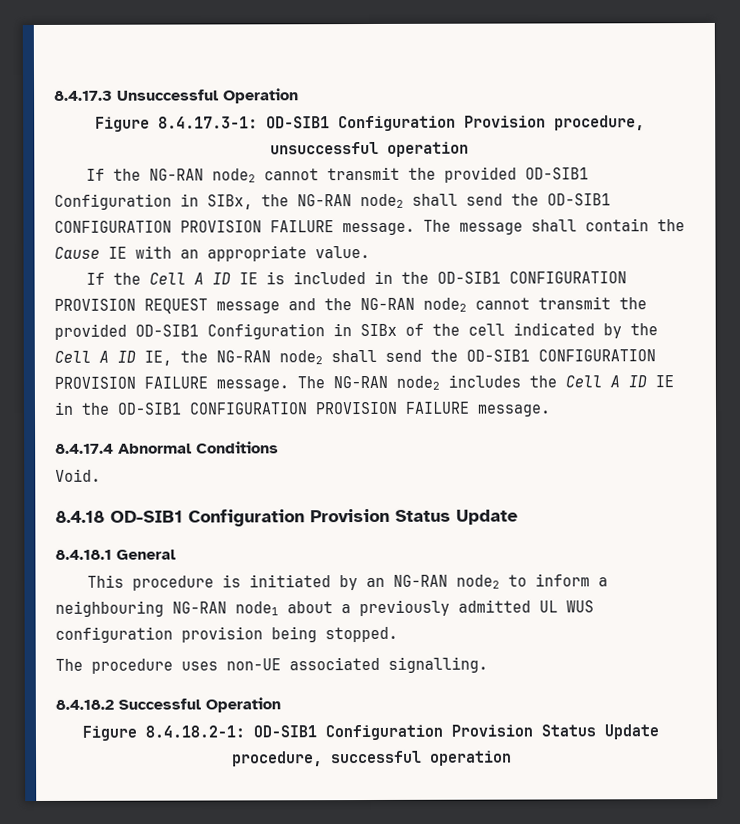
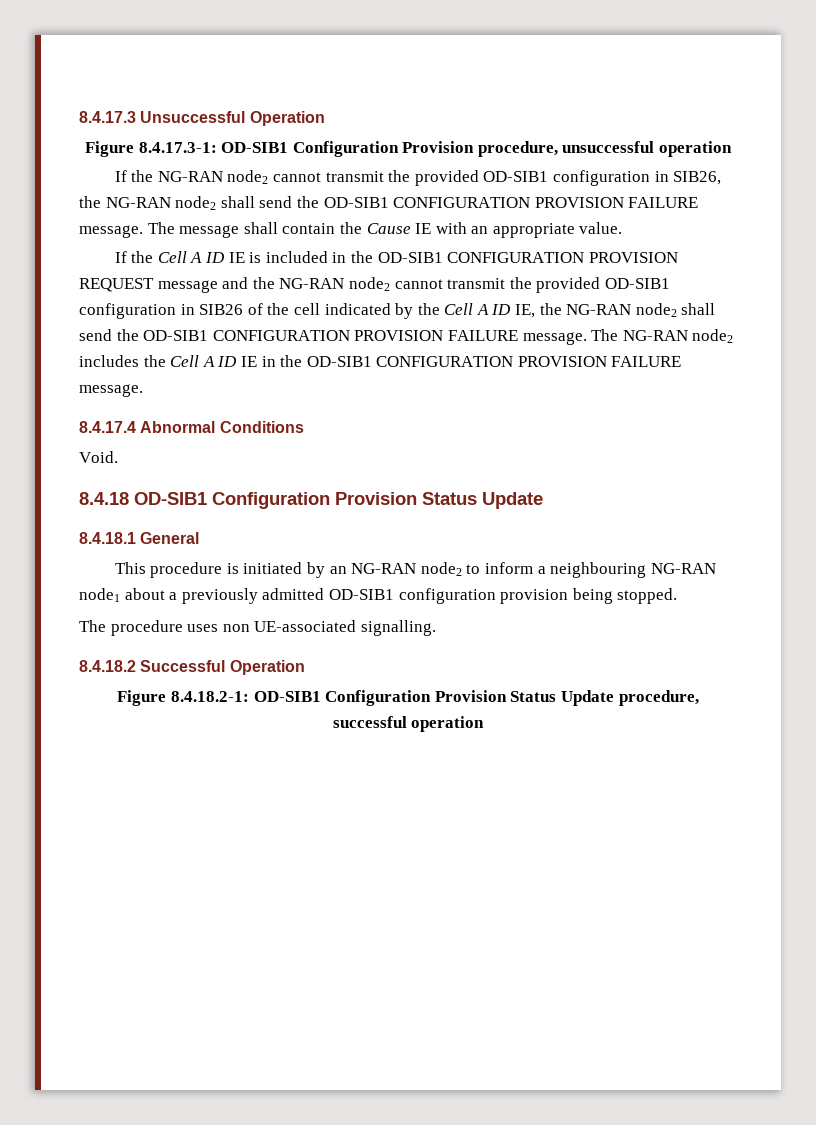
[54,193,253,210] Configuration in SIBx, -> [552,170,722,186] configuration in SIB26,
[207,323,397,340] Configuration in SIBx -> [79,303,244,319] configuration in SIB26
[539,600,594,613] UL WUS -> [328,589,394,600] OD-SIB1
[226,656,380,671] non-UE associated -> [222,620,357,632] non UE-associated

